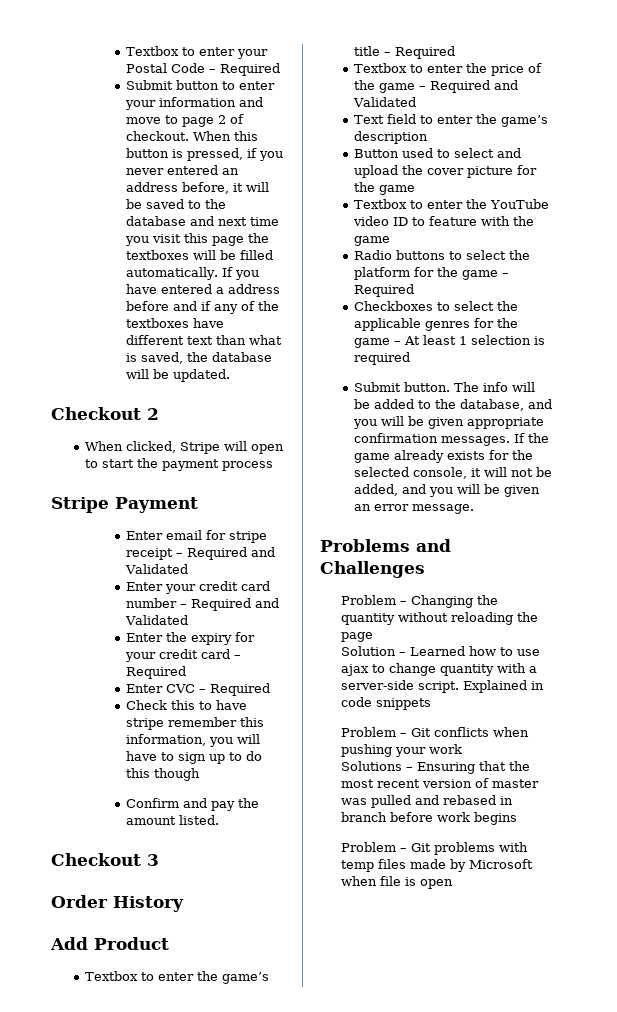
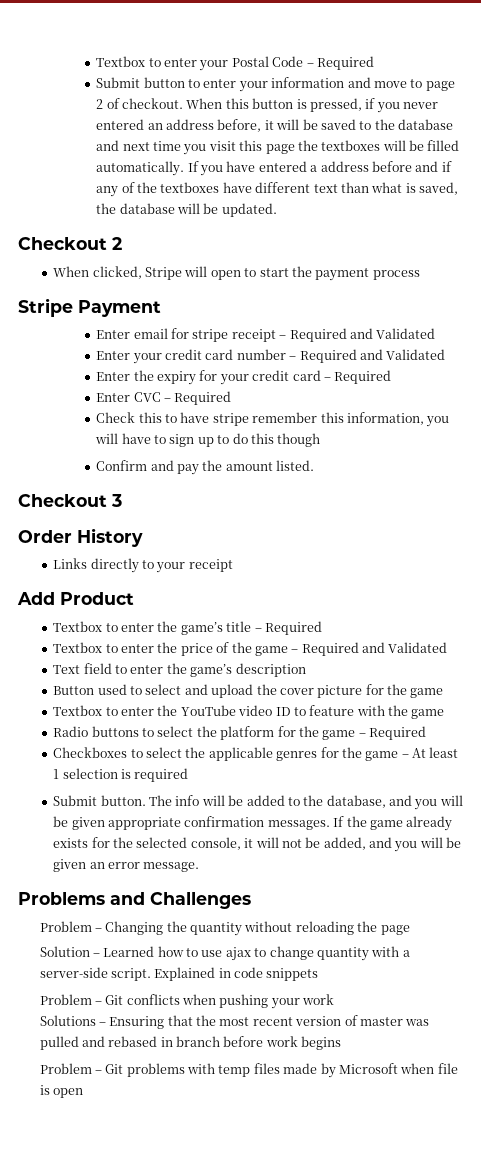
(184, 904) none -> [53,558,233,573] // Links directly to your receipt

